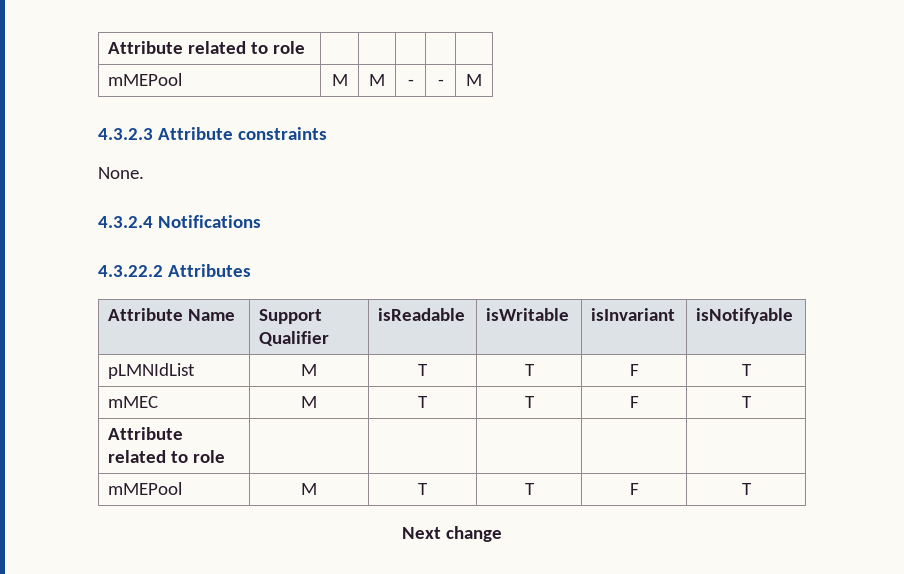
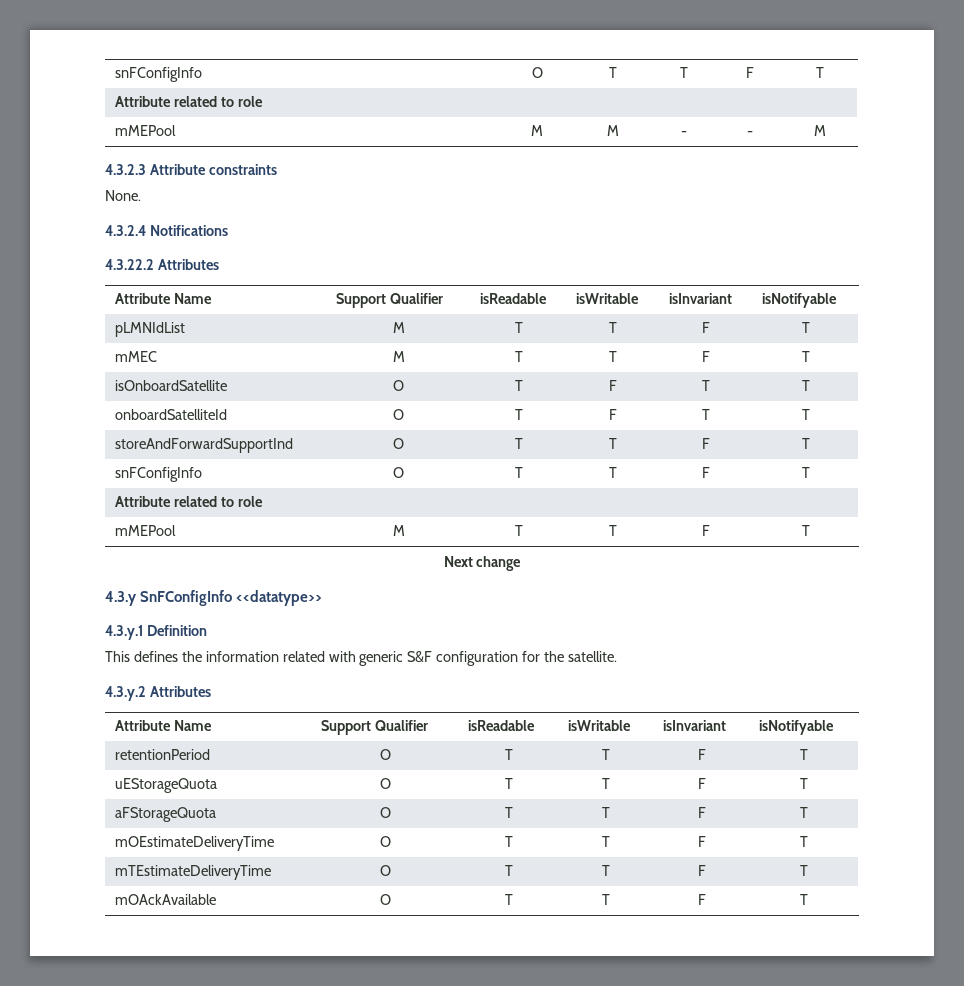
(108, 47) none -> [114,67,202,82] [531,67,543,78] [608,67,617,78] [679,67,688,78] [745,67,754,78] [816,67,824,78] snFConfigInfo | O | T | T | F | T //
(752, 402) none -> [114,380,227,391] [393,380,404,391] [514,380,523,391] [609,380,617,391] [702,380,710,391] [801,380,810,391] [114,409,227,420] [393,409,404,420] [514,409,523,420] [609,409,617,420] [702,409,710,420] [801,409,810,420] [114,438,293,453] [393,438,404,449] [514,438,523,449] [609,438,617,449] [702,438,710,449] [801,438,810,449] [114,467,202,482] [393,467,404,478] [514,467,523,478] [609,467,617,478] [702,467,710,478] [801,467,810,478] // isOnboardSatellite | O | T | F | T | T // onboardSatelliteId | O | T | F | T | T // storeAndForwardSupportInd | O | T | T | F | T // snFConfigInfo | O | T | T | F | T
(502, 534) none -> [105,590,323,606] [105,625,207,640] [105,651,618,666] [105,686,211,701] [114,720,212,731] [320,720,428,735] [467,720,535,731] [567,720,631,731] [662,720,726,731] [758,720,834,735] [114,749,210,760] [379,749,391,760] [504,749,513,760] [602,749,610,760] [697,749,706,760] [800,749,808,760] [114,778,217,793] [379,778,391,789] [504,778,513,789] [602,778,610,789] [697,778,706,789] [800,778,808,789] [114,807,216,822] [379,807,391,818] [504,807,513,818] [602,807,610,818] [697,807,706,818] [800,807,808,818] [114,836,274,851] [379,836,391,847] [504,836,513,847] [602,836,610,847] [697,836,706,847] [800,836,808,847] [114,865,271,880] [379,865,391,876] [504,865,513,876] [602,865,610,876] [697,865,706,876] [800,865,808,876] [114,894,216,905] [379,894,391,905] [504,894,513,905] [602,894,610,905] [697,894,706,905] [800,894,808,905] // 4.3.y SnFConfigInfo <<datatype>> // 4.3.y.1 Definition // This defines the information related with generic S&F configuration for the satellite. // 4.3.y.2 Attributes // Attribute Name | Support Qualifier | isReadable | isWritable | isInvariant | isNotifyable // retentionPeriod | O | T | T | F | T // uEStorageQuota | O | T | T | F | T // aFStorageQuota | O | T | T | F | T // mOEstimateDeliveryTime | O | T | T | F | T // mTEstimateDeliveryTime | O | T | T | F | T // mOAckAvailable | O | T | T | F | T

